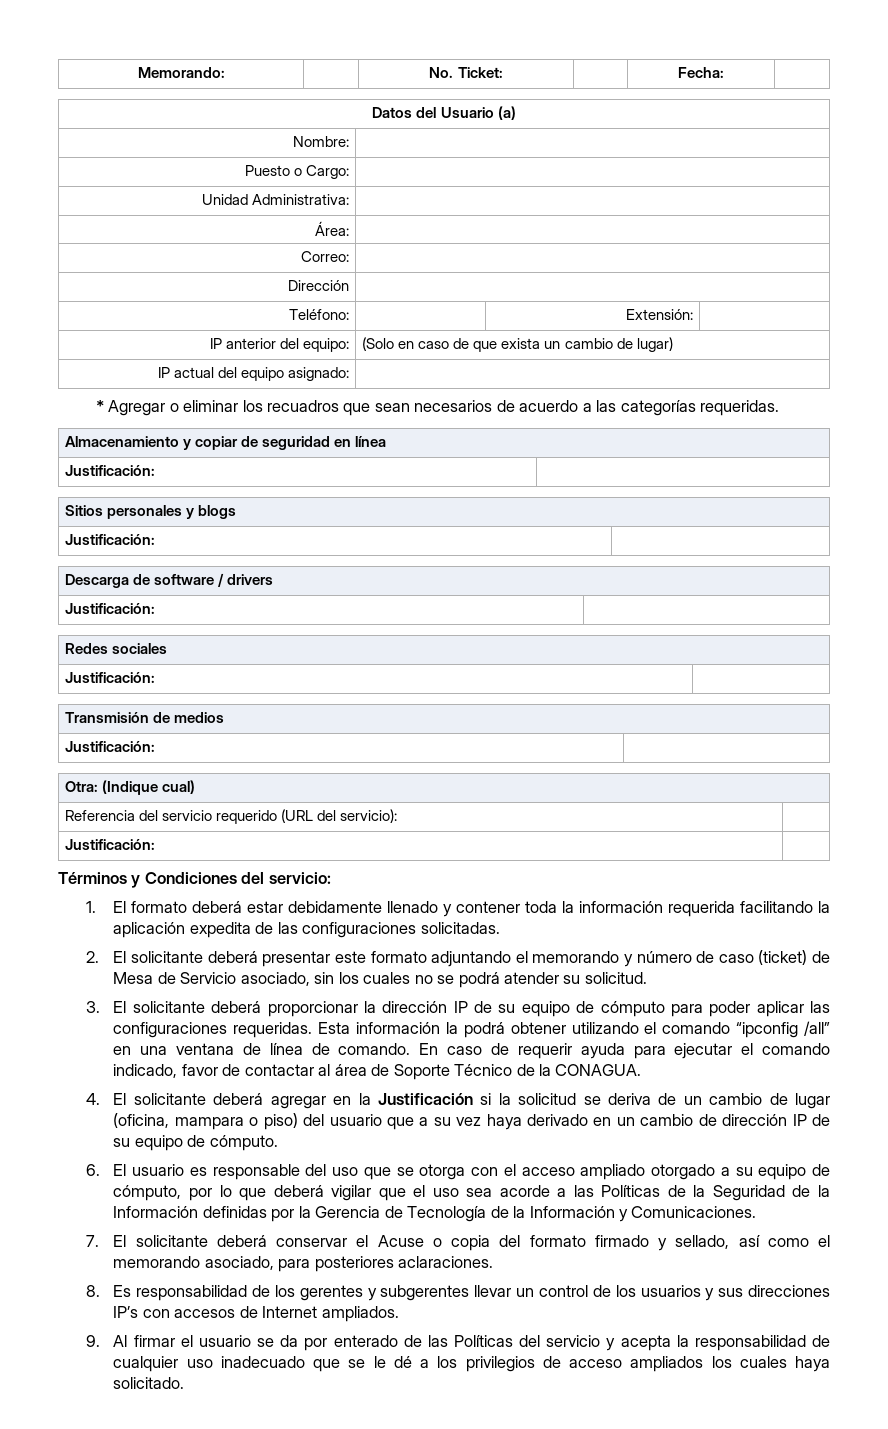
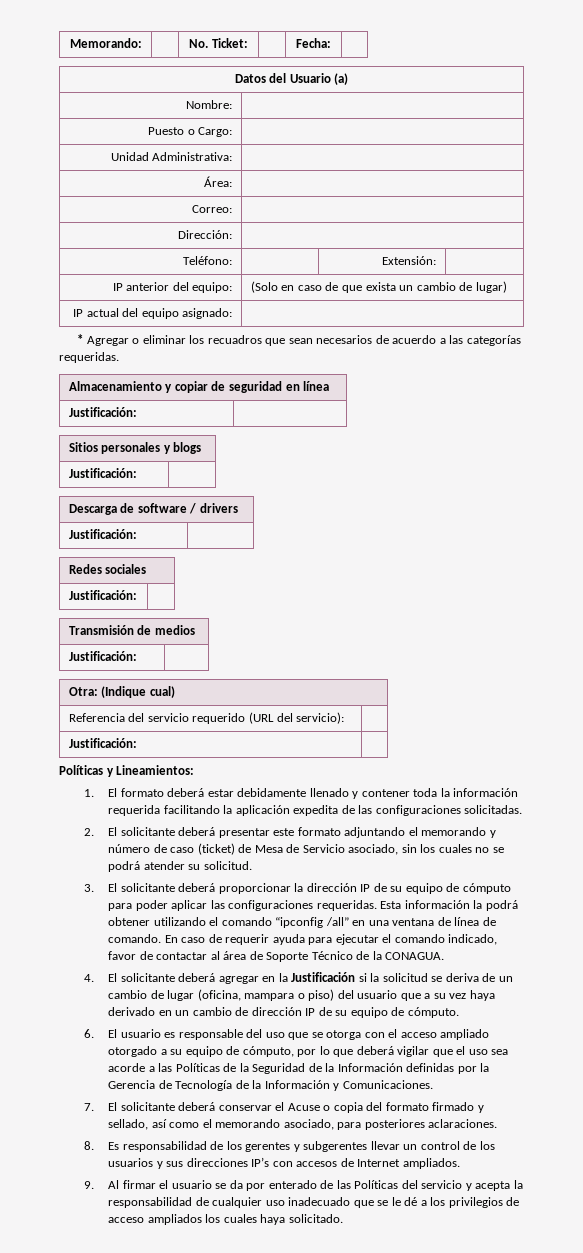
[287,280,349,291] Dirección -> [178,230,233,239] Dirección:
[58,872,331,888] Términos y Condiciones del servicio: -> [59,765,195,777] Políticas y Lineamientos:

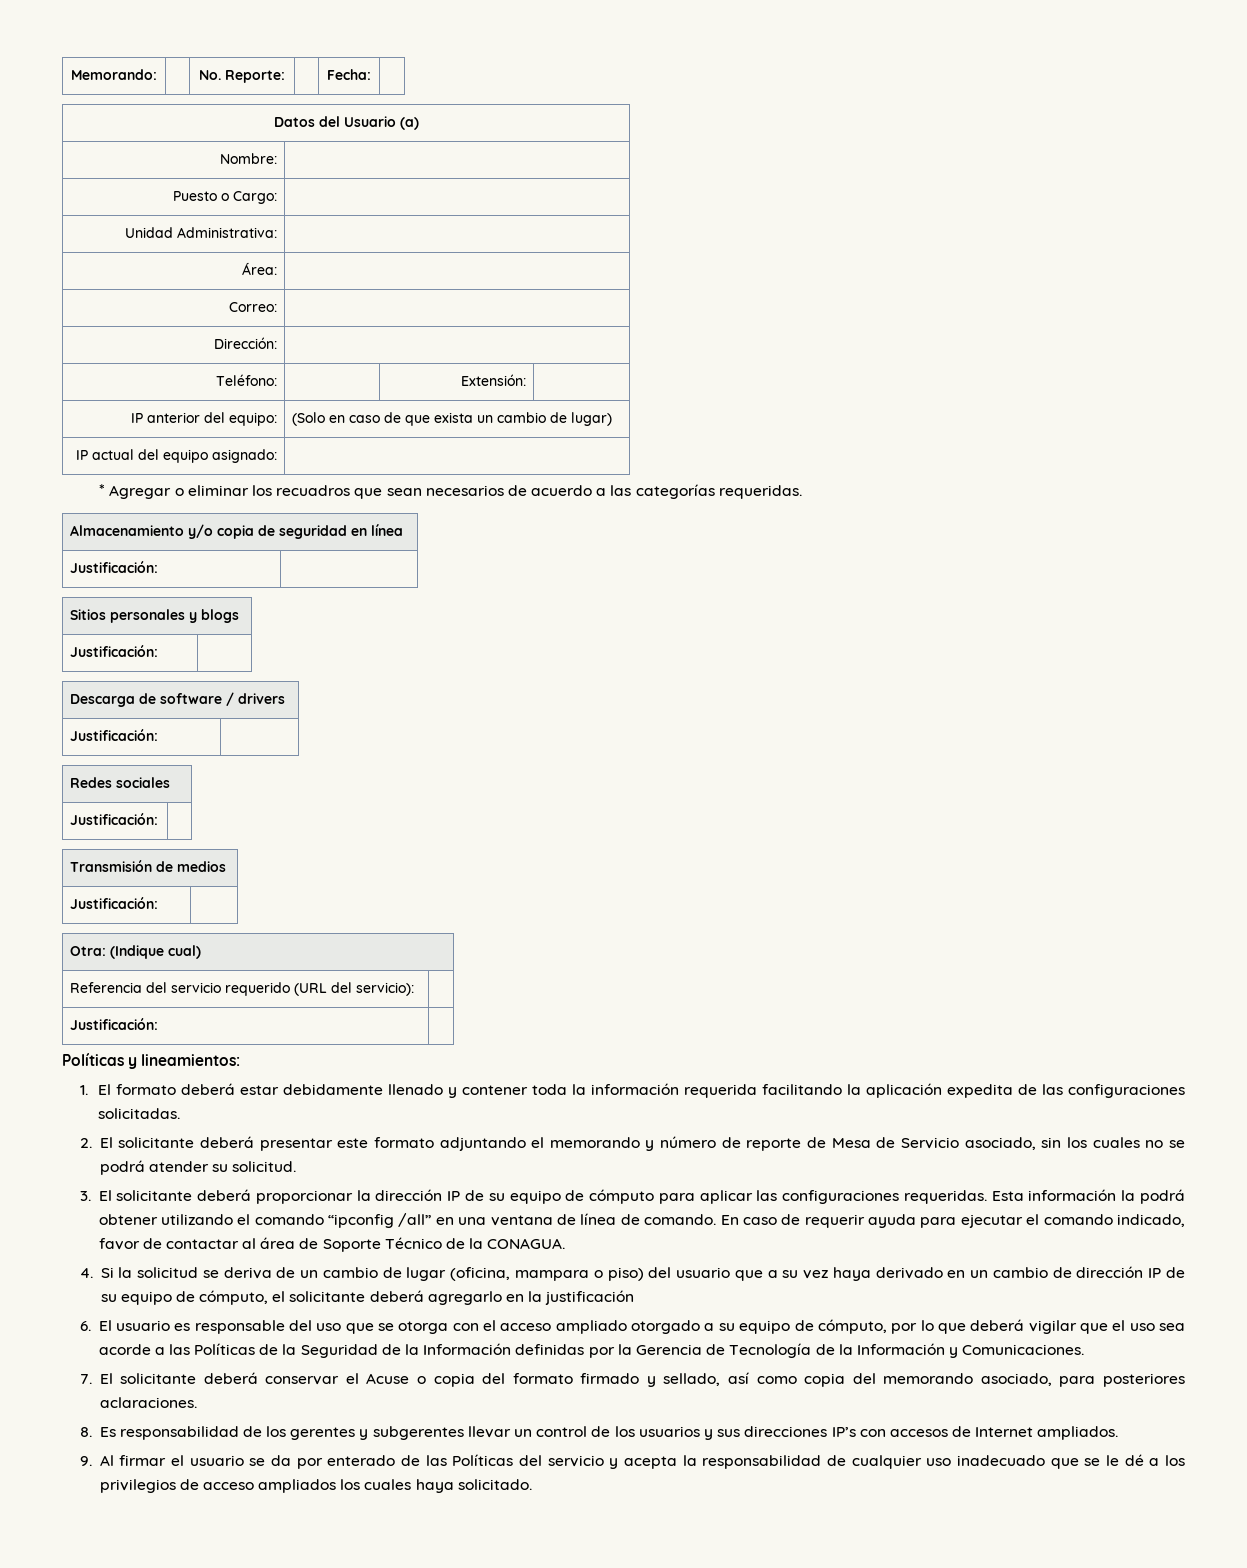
[211,38,248,48] Ticket: -> [225,70,285,83] Reporte:
[165,381,208,393] y copiar -> [188,524,255,539] y/o copia
[116,765,195,775] Lineamientos: -> [141,1054,241,1066] lineamientos:
[170,843,235,855] caso (ticket) -> [746,1138,802,1151] reporte
[135,900,168,911] poder -> (695, 1198) none
[108,972,367,984] El solicitante deberá agregar en la Justificación si -> [100,1267,114,1278] Si
[407,1007,459,1018] cómputo. -> [199,1290,635,1305] cómputo, el solicitante deberá agregarlo en la justificación
[202,1119,212,1128] el -> [804,1373,876,1387] copia del

